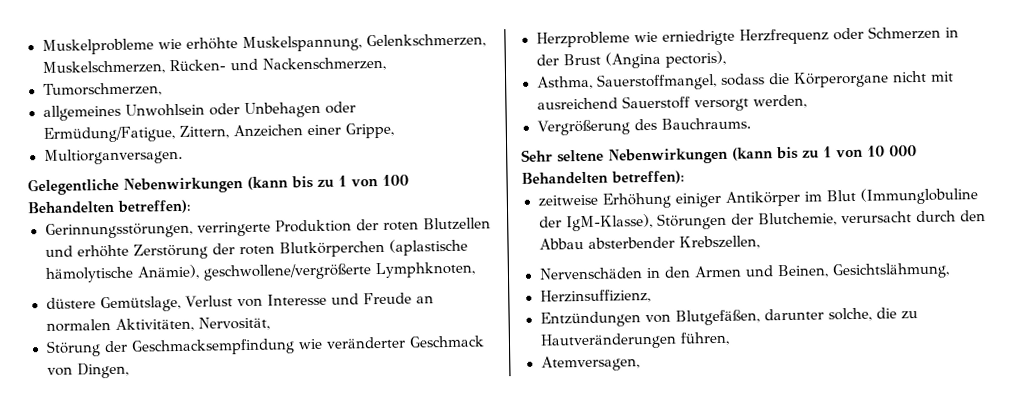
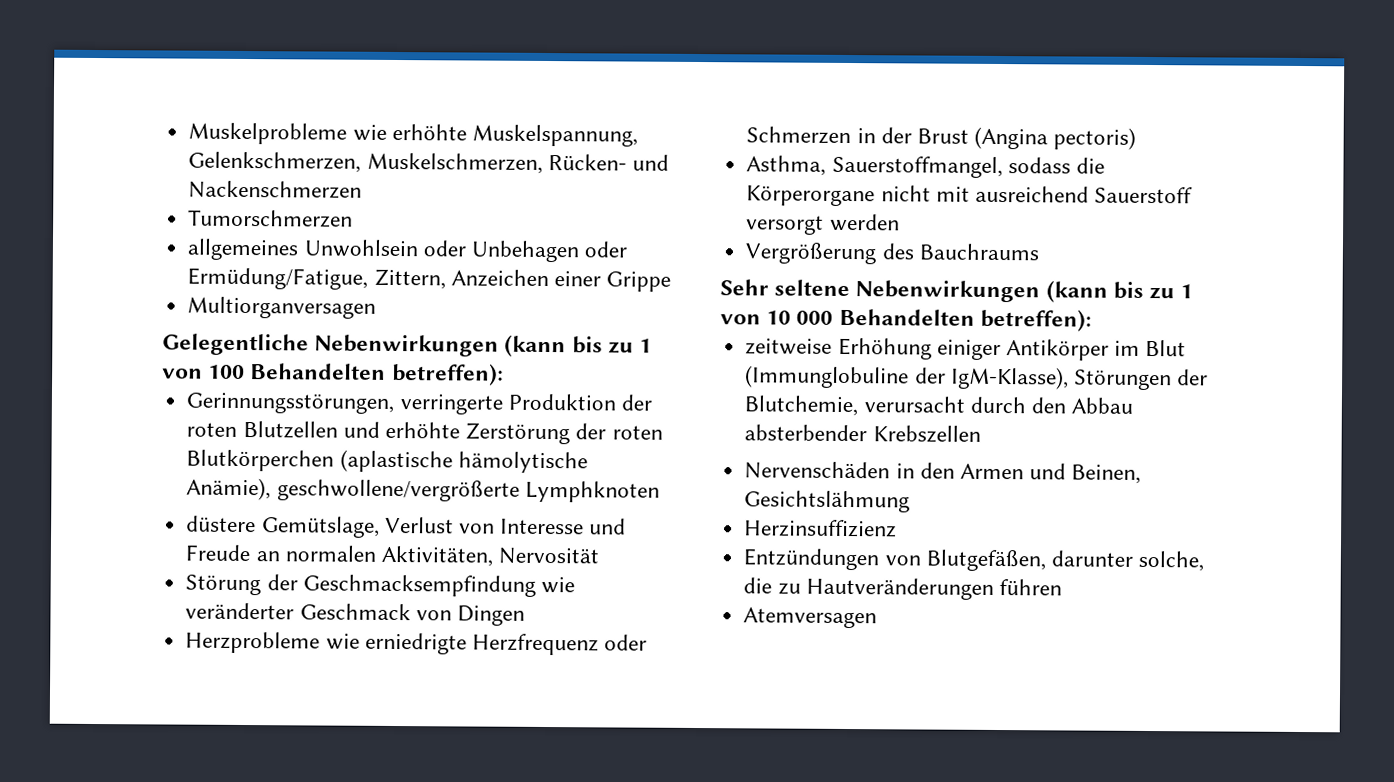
[261,56,386,72] [42,82,163,98] Nackenschmerzen, // Tumorschmerzen, -> [188,180,363,199] [188,209,354,228] Nackenschmerzen // Tumorschmerzen
[344,122,394,139] [43,147,183,165] Grippe, // Multiorganversagen. -> [606,271,672,292] [187,296,377,319] Grippe // Multiorganversagen
[374,261,475,279] Lymphknoten, -> [524,480,660,503] Lymphknoten
[197,316,270,331] Nervosität, -> [498,547,600,565] Nervosität
[76,362,129,379] Dingen, -> [456,605,525,626] Dingen
[664,50,726,68] pectoris), -> [1053,127,1137,150] pectoris)
[752,94,807,109] werden, -> [829,213,900,232] werden
[661,117,752,130] Bauchraums. -> [918,243,1039,261] Bauchraums
[678,235,760,250] Krebszellen, -> [872,425,981,443] Krebszellen
[831,262,950,280] [539,289,651,304] Gesichtslähmung, // Herzinsuffizienz, -> [744,490,911,513] [744,519,898,538] Gesichtslähmung // Herzinsuffizienz
[679,331,730,346] [540,355,640,372] führen, // Atemversagen, -> [998,579,1062,596] [743,607,878,629] führen // Atemversagen

